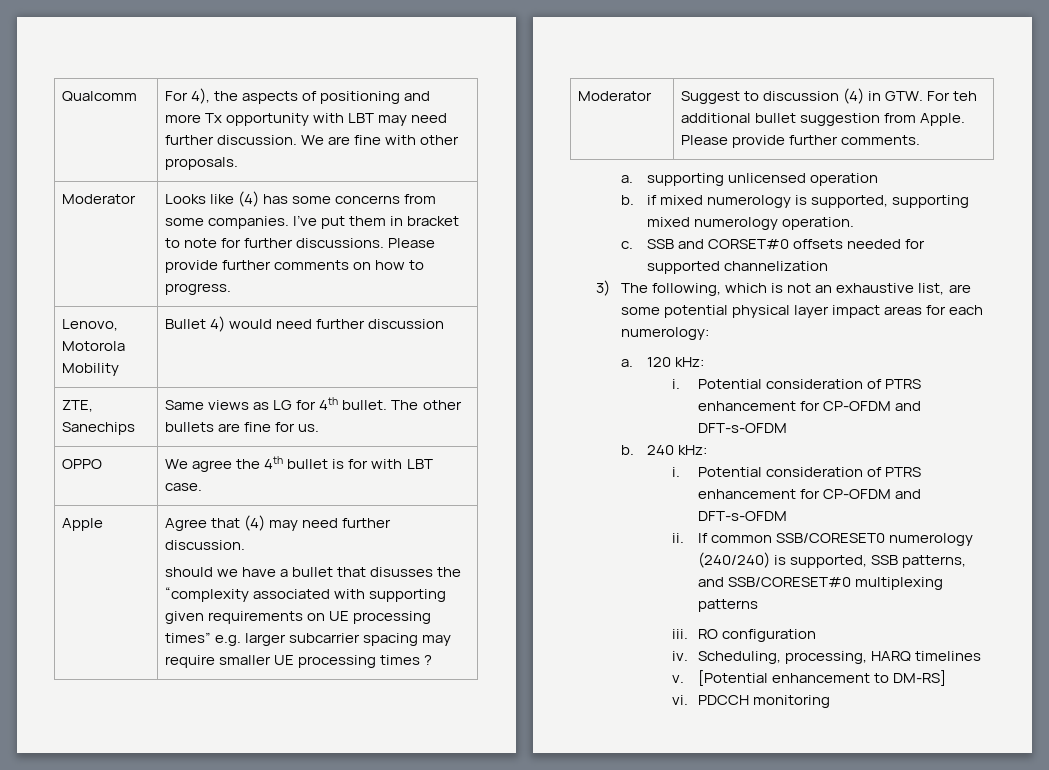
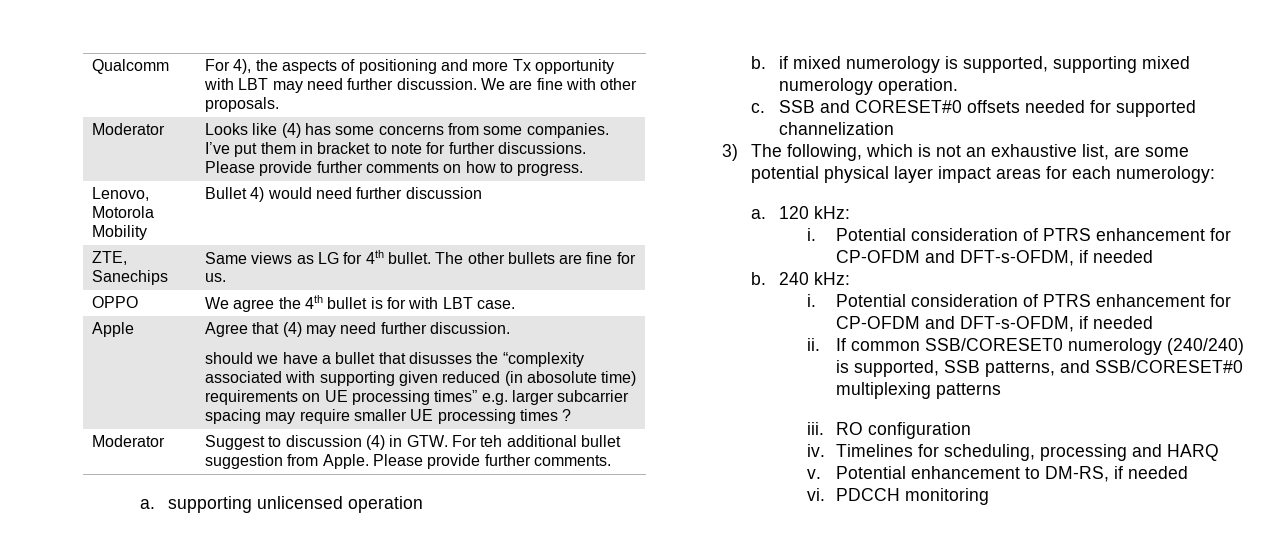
(205, 617) none -> [442,371,637,386] reduced (in abosolute time)
[707,239,789,249] CORSET#0 -> [855,100,963,113] CORESET#0
[697,423,787,433] DFT-s-OFDM -> [959,250,1153,266] DFT-s-OFDM, if needed
[697,511,787,521] DFT-s-OFDM -> [959,316,1153,332] DFT-s-OFDM, if needed
[697,651,867,664] Scheduling, processing, -> [835,444,1162,461] Timelines for scheduling, processing and
[914,651,981,661] timelines -> (1219, 452) none
[697,670,768,686] [Potential -> [835,466,906,479] Potential
[892,670,946,686] DM-RS] -> [1044,466,1188,482] DM-RS, if needed

